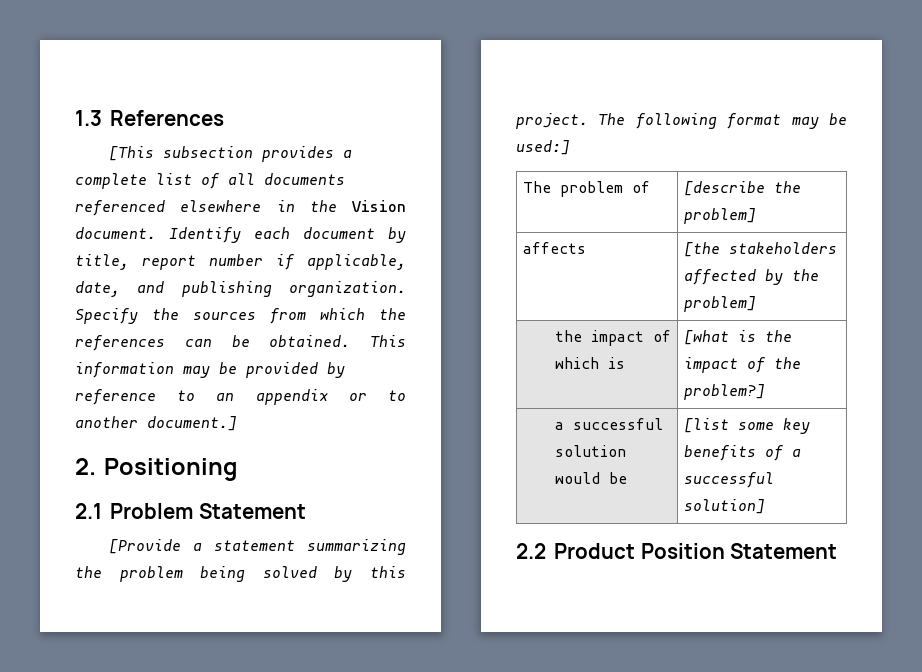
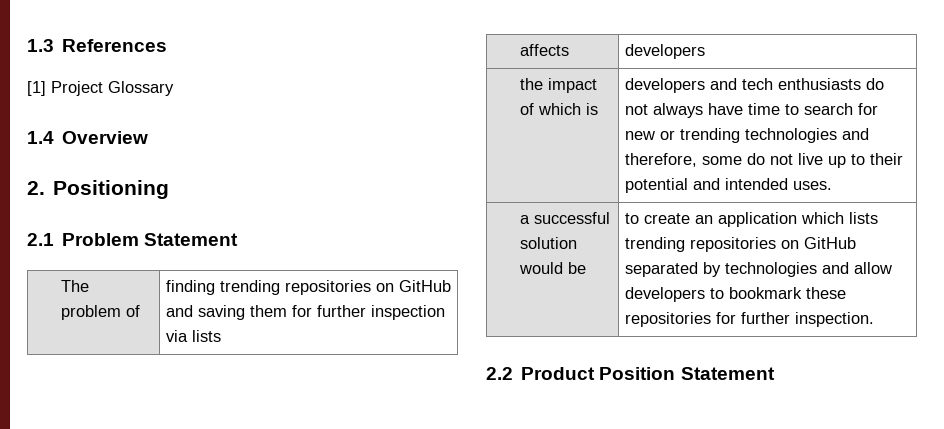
[109,146,353,162] [75,173,345,189] [75,200,406,216] [75,227,406,243] [75,254,406,270] [75,281,406,297] [75,308,406,324] [75,335,406,351] [75,362,345,378] [75,389,406,405] [75,416,237,431] [This subsection provides a complete list of all documents referenced elsewhere in the Vision document. Identify each document by title, report number if applicable, date, and publishing organization. Specify the sources from which the references can be obtained. This information may be provided by reference to an appendix or to another document.] -> [27,81,174,96] [27,131,149,144] [1] Project Glossary // 1.4 Overview
[109,539,406,555] [75,566,406,582] [516,113,847,129] [516,140,570,155] [523,181,651,197] [684,181,802,196] [684,208,757,224] [523,242,587,254] [684,242,838,257] [684,269,820,285] [684,296,757,312] // [Provide a statement summarizing the problem being solved by this project. The following format may be used:] // The problem of | [describe the problem] // affects | [the stakeholders affected by the problem] -> [61,280,90,292] [61,305,141,320] [165,280,451,295] [165,305,445,320] [165,330,221,342] [520,44,570,56] [624,44,705,59] // The problem of | finding trending repositories on GitHub and saving them for further inspection via lists // affects | developers
[684,330,793,345] [684,357,802,373] [684,384,766,400] [what is the impact of the problem?] -> [624,78,884,93] [624,103,878,118] [624,128,869,143] [624,153,903,168] [624,178,832,193] developers and tech enthusiasts do not always have time to search for new or trending technologies and therefore, some do not live up to their potential and intended uses.
[684,418,811,434] [684,445,802,461] [684,472,775,488] [684,499,766,514] [list some key benefits of a successful solution] -> [624,212,878,227] [624,237,856,252] [624,262,892,277] [624,287,846,302] [624,312,874,327] to create an application which lists trending repositories on GitHub separated by technologies and allow developers to bookmark these repositories for further inspection.

